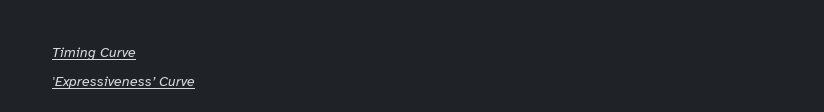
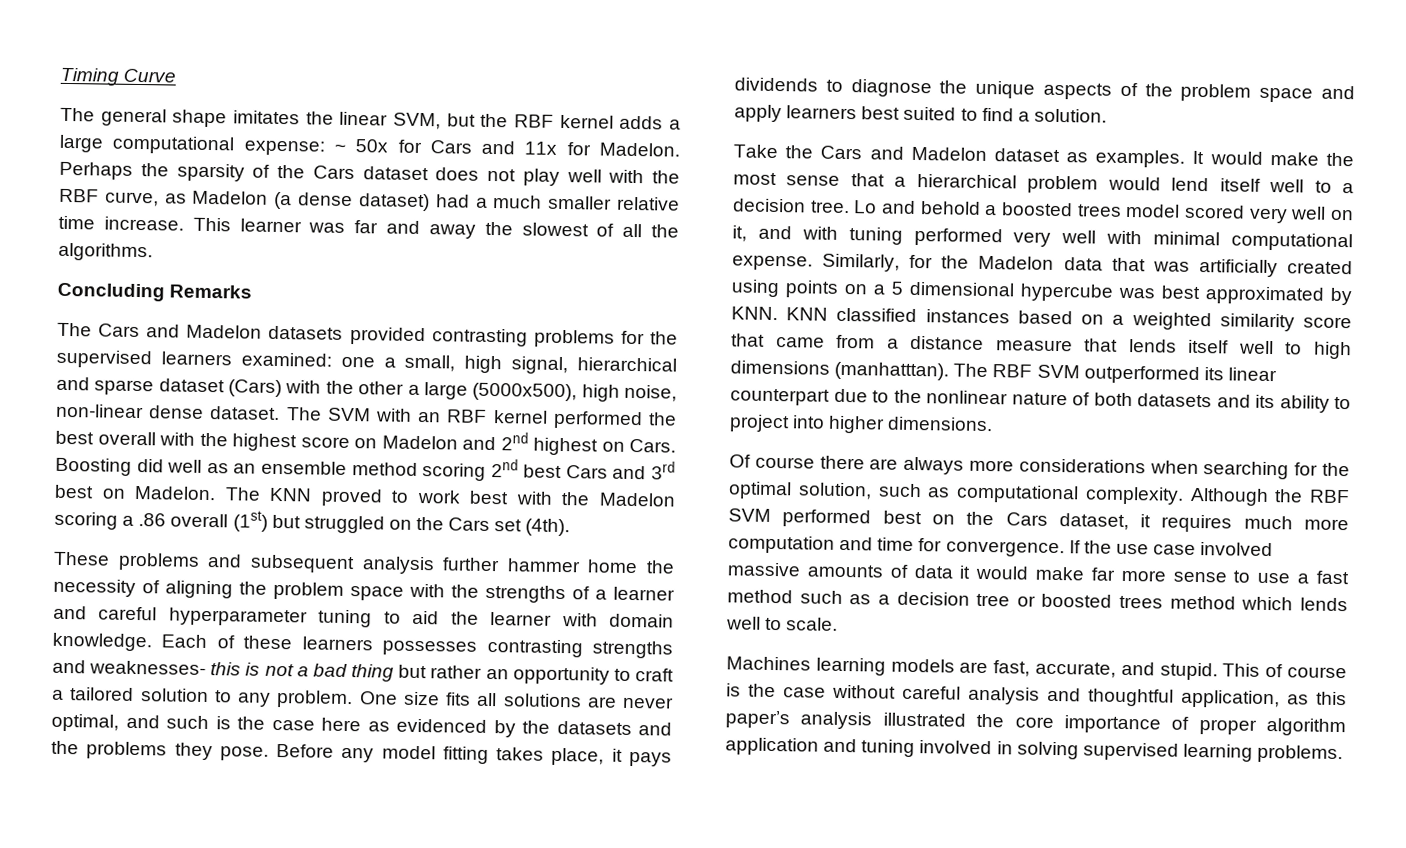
[52,76,195,88] 'Expressiveness’ Curve -> [60,107,681,130] [59,134,680,157] [59,161,680,186] [59,188,681,212] [58,215,679,239] [58,242,153,262] [57,282,253,302] [57,322,678,348] [56,349,677,375] [56,376,677,402] [56,403,677,430] [55,430,676,456] [55,457,676,481] [54,484,676,507] [54,510,571,537] [53,551,675,575] [53,578,675,604] [53,605,675,628] [52,632,674,659] [52,659,674,685] [52,687,674,709] [51,713,672,738] [51,740,672,767] [734,77,1355,103] [734,104,1107,123] [733,144,1355,168] [733,172,1354,194] [733,198,1354,224] [732,225,1353,252] [732,253,1353,278] [731,279,1352,306] [731,306,1352,332] [731,333,1352,360] [730,360,1277,385] [730,388,1351,413] [729,414,994,434] [729,454,1350,480] [728,481,1350,506] [728,508,1349,533] [728,535,1274,558] [727,562,1349,585] [727,589,1348,612] [726,616,839,631] [726,656,1347,681] [726,683,1347,709] [725,710,1346,737] [725,737,1344,764] The general shape imitates the linear SVM, but the RBF kernel adds a large computational expense: ~ 50x for Cars and 11x for Madelon. Perhaps the sparsity of the Cars dataset does not play well with the RBF curve, as Madelon (a dense dataset) had a much smaller relative time increase. This learner was far and away the slowest of all the algorithms. // Concluding Remarks // The Cars and Madelon datasets provided contrasting problems for the supervised learners examined: one a small, high signal, hierarchical and sparse dataset (Cars) with the other a large (5000x500), high noise, non-linear dense dataset. The SVM with an RBF kernel performed the best overall with the highest score on Madelon and 2nd highest on Cars. Boosting did well as an ensemble method scoring 2nd best Cars and 3rd best on Madelon. The KNN proved to work best with the Madelon scoring a .86 overall (1st) but struggled on the Cars set (4th). // These problems and subsequent analysis further hammer home the necessity of aligning the problem space with the strengths of a learner and careful hyperparameter tuning to aid the learner with domain knowledge. Each of these learners possesses contrasting strengths and weaknesses- this is not a bad thing but rather an opportunity to craft a tailored solution to any problem. One size fits all solutions are never optimal, and such is the case here as evidenced by the datasets and the problems they pose. Before any model fitting takes place, it pays dividends to diagnose the unique aspects of the problem space and apply learners best suited to find a solution. // Take the Cars and Madelon dataset as examples. It would make the most sense that a hierarchical problem would lend itself well to a decision tree. Lo and behold a boosted trees model scored very well on it, and with tuning performed very well with minimal computational expense. Similarly, for the Madelon data that was artificially created using points on a 5 dimensional hypercube was best approximated by KNN. KNN classified instances based on a weighted similarity score that came from a distance measure that lends itself well to high dimensions (manhatttan). The RBF SVM outperformed its linear counterpart due to the nonlinear nature of both datasets and its ability to project into higher dimensions. // Of course there are always more considerations when searching for the optimal solution, such as computational complexity. Although the RBF SVM performed best on the Cars dataset, it requires much more computation and time for convergence. If the use case involved massive amounts of data it would make far more sense to use a fast method such as a decision tree or boosted trees method which lends well to scale. // Machines learning models are fast, accurate, and stupid. This of course is the case without careful analysis and thoughtful application, as this paper’s analysis illustrated the core importance of proper algorithm application and tuning involved in solving supervised learning problems.

